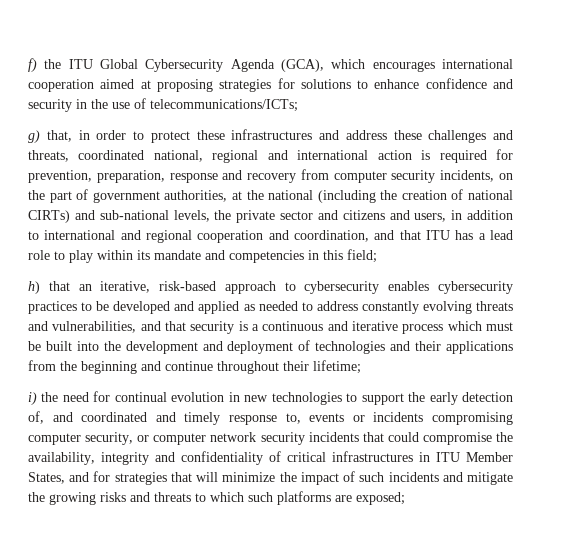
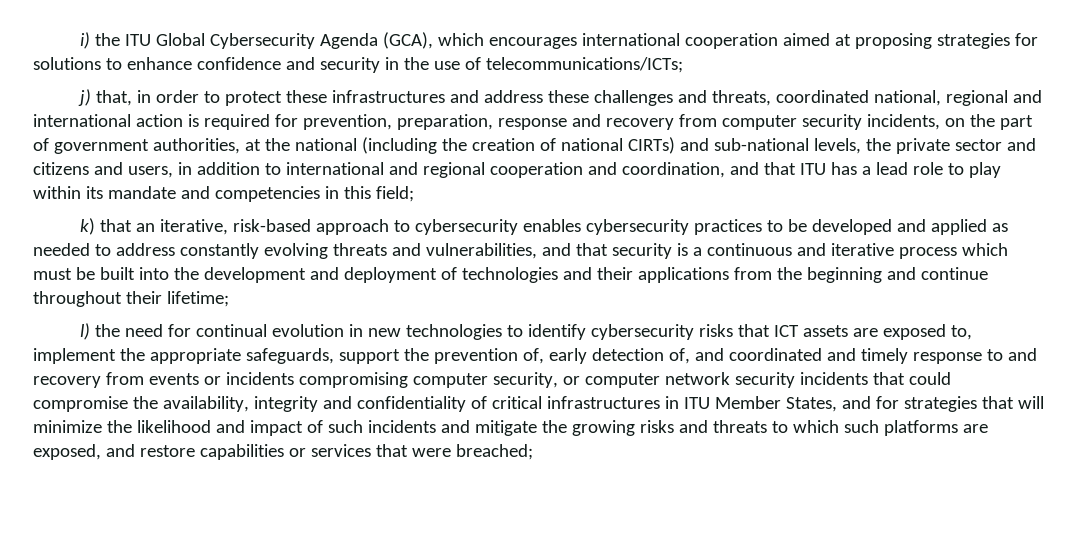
[28,58,37,72] f) -> [79,32,90,49] i)
[28,130,40,143] g) -> [77,89,91,106] j)
[28,281,40,294] h) -> [79,218,95,235] k)
[28,392,37,405] i) -> [79,323,90,340] l)
[361,392,426,405] support the -> [527,324,972,340] [33,348,544,364] identify cybersecurity risks that ICT assets are exposed to, implement the appropriate safeguards, support the prevention of,
[285,413,301,424] to, -> [986,348,1037,361] [33,372,144,388] to and recovery from
(297, 477) none -> [136,420,245,433] likelihood and
[356,492,405,505] exposed; -> [33,444,533,460] exposed, and restore capabilities or services that were breached;

